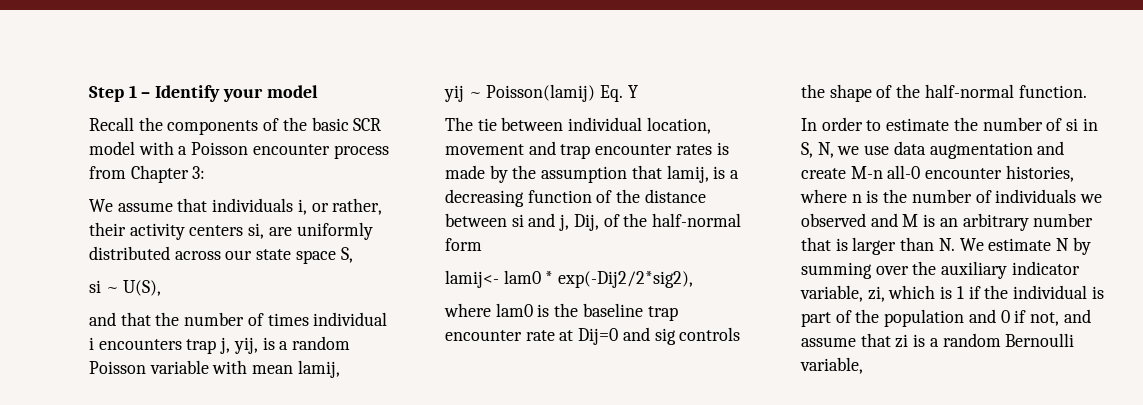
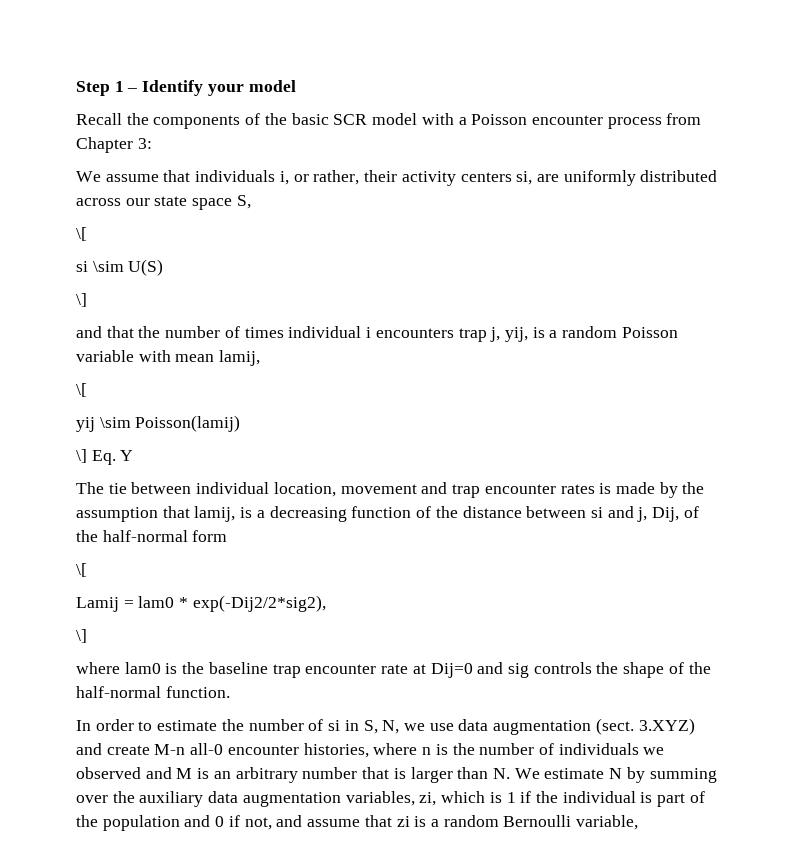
[89,280,162,296] // si ~ U(S), -> [76,227,87,241] [76,259,164,276] [76,293,87,307] // \[ // si \sim U(S) // \]
(340, 369) none -> [76,383,87,397] // \[
[468,92,482,98] ~ -> [99,417,131,428] \sim
(596, 93) none -> [76,449,87,463] // \]
[445,270,499,288] lamij<- -> [76,563,87,577] [76,597,134,612] \[ // Lamij =
(694, 279) none -> [76,629,87,643] // \]
(1033, 150) none -> [595,718,695,735] (sect. 3.XYZ)
[1011,261,1080,275] [800,285,863,302] indicator variable, -> [208,791,415,807] data augmentation variables,

